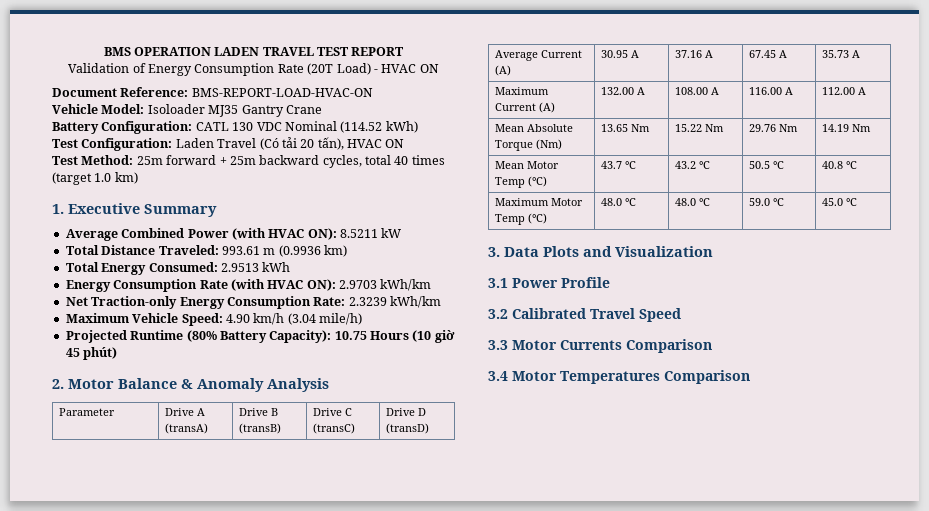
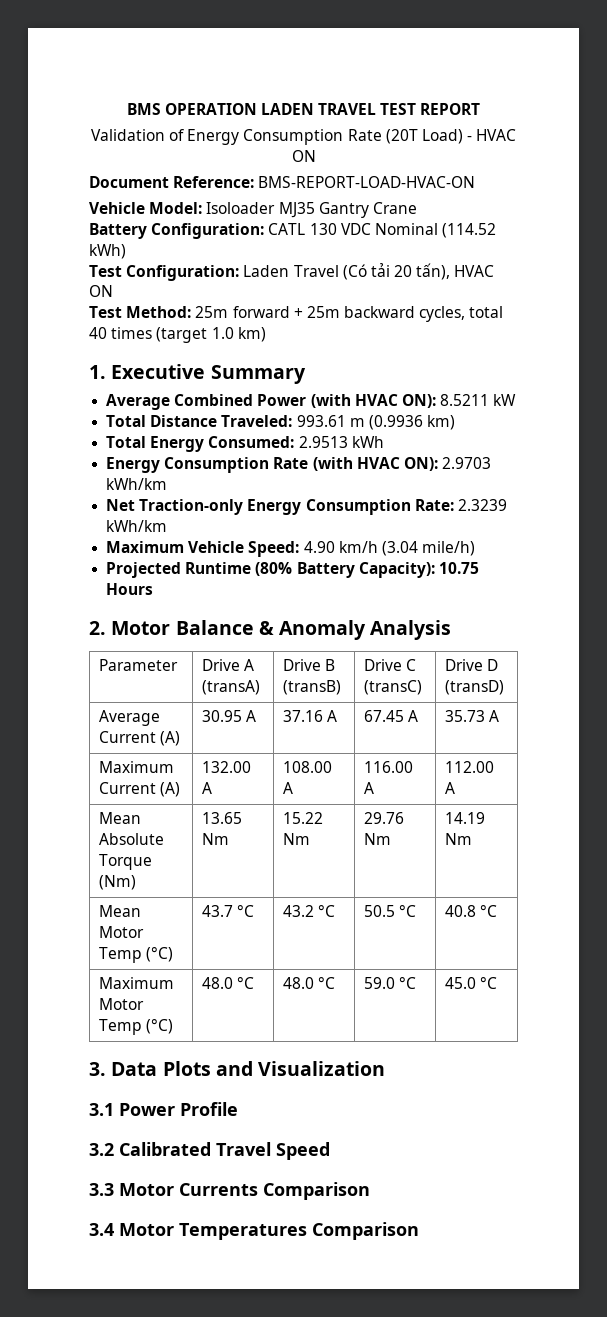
[412,330,455,343] [65,347,118,360] (10 giờ 45 phút) -> (154, 589) none

